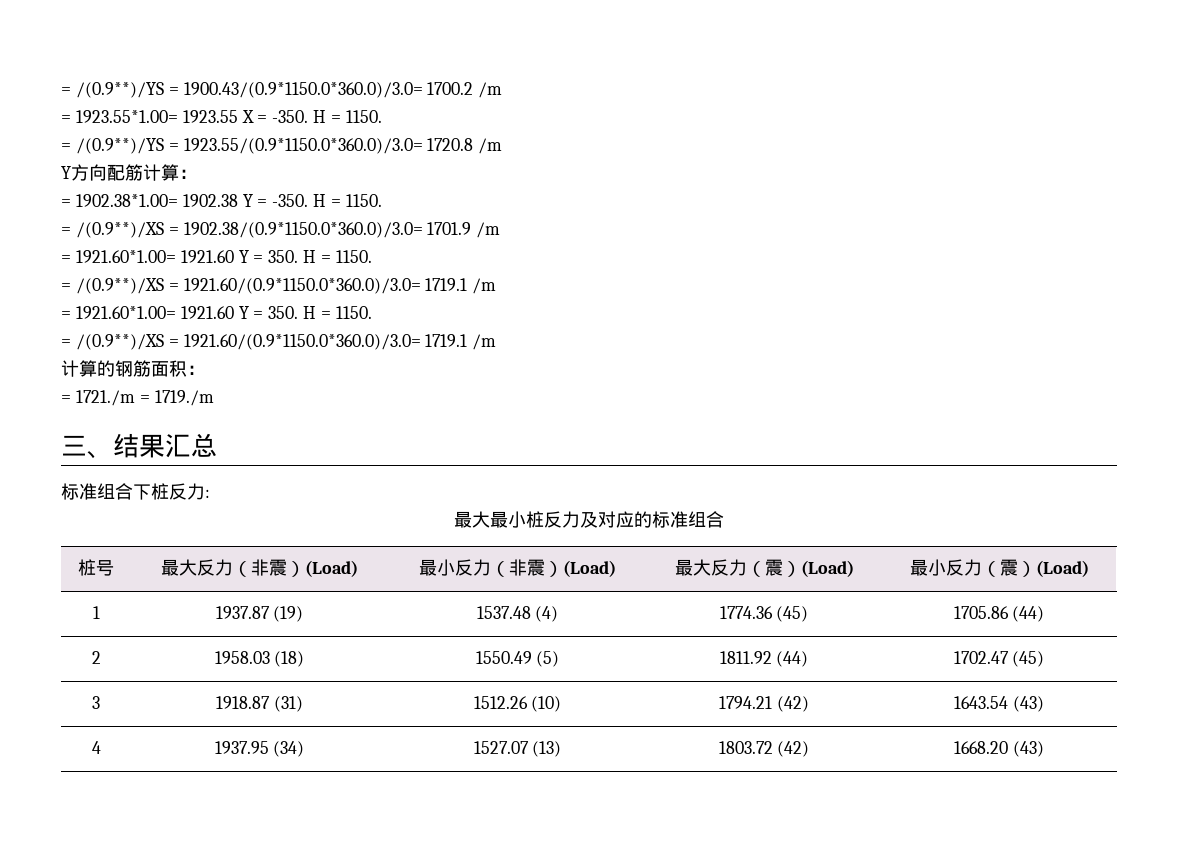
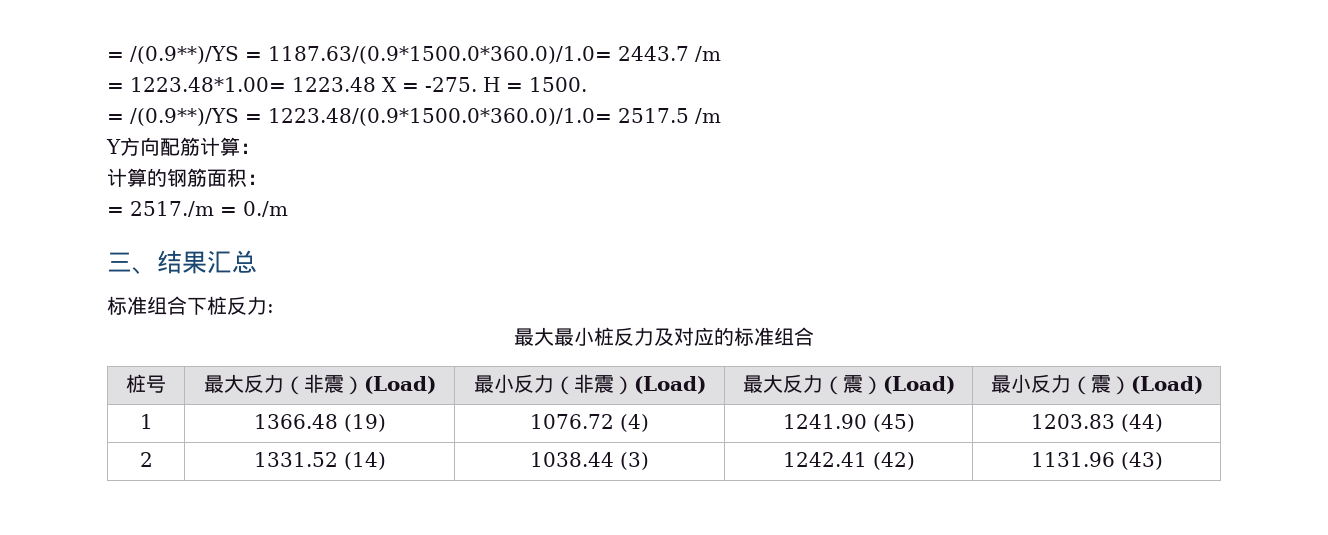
[61,82,503,98] [61,110,238,123] = /(0.9**)/YS = 1900.43/(0.9*1150.0*360.0)/3.0= 1700.2 /m // = 1923.55*1.00= 1923.55 -> [107,46,721,64] [107,77,376,92] = /(0.9**)/YS = 1187.63/(0.9*1500.0*360.0)/1.0= 2443.7 /m // = 1223.48*1.00= 1223.48
[272,110,382,123] [61,138,474,154] -350. H = 1150. // = /(0.9**)/YS = 1923.55/(0.9*1150.0*360.0)/3.0= 1720.8 -> [425,77,587,92] [107,108,689,126] -275. H = 1500. // = /(0.9**)/YS = 1223.48/(0.9*1500.0*360.0)/1.0= 2517.5
[61,194,382,207] [61,222,501,238] [61,250,372,263] [61,278,497,294] [61,306,372,319] [61,334,497,350] // = 1902.38*1.00= 1902.38 Y = -350. H = 1150. // = /(0.9**)/XS = 1902.38/(0.9*1150.0*360.0)/3.0= 1701.9 /m // = 1921.60*1.00= 1921.60 Y = 350. H = 1150. // = /(0.9**)/XS = 1921.60/(0.9*1150.0*360.0)/3.0= 1719.1 /m // = 1921.60*1.00= 1921.60 Y = 350. H = 1150. // = /(0.9**)/XS = 1921.60/(0.9*1150.0*360.0)/3.0= 1719.1 /m -> (260, 148) none
[75,390,214,406] 1721./m = 1719./m -> [130,201,288,217] 2517./m = 0./m
[215,606,270,619] 1937.87 -> [253,414,338,429] 1366.48
[476,606,531,619] 1537.48 -> [530,414,614,429] 1076.72
[719,606,773,619] 1774.36 -> [782,414,867,429] 1241.90
[953,606,1009,619] 1705.86 -> [1030,414,1115,429] 1203.83
[214,651,305,667] [475,651,560,667] [719,651,809,667] [953,651,1045,667] [92,696,100,709] [216,696,303,712] [473,696,562,712] [719,696,809,712] [954,696,1044,712] [91,741,101,754] [214,741,305,757] [473,741,562,757] [718,741,810,757] [954,741,1044,757] 1958.03 (18) | 1550.49 (5) | 1811.92 (44) | 1702.47 (45) // 3 | 1918.87 (31) | 1512.26 (10) | 1794.21 (42) | 1643.54 (43) // 4 | 1937.95 (34) | 1527.07 (13) | 1803.72 (42) | 1668.20 (43) -> [253,452,386,470] [530,452,649,470] [782,452,915,470] [1030,452,1163,470] 1331.52 (14) | 1038.44 (3) | 1242.41 (42) | 1131.96 (43)

